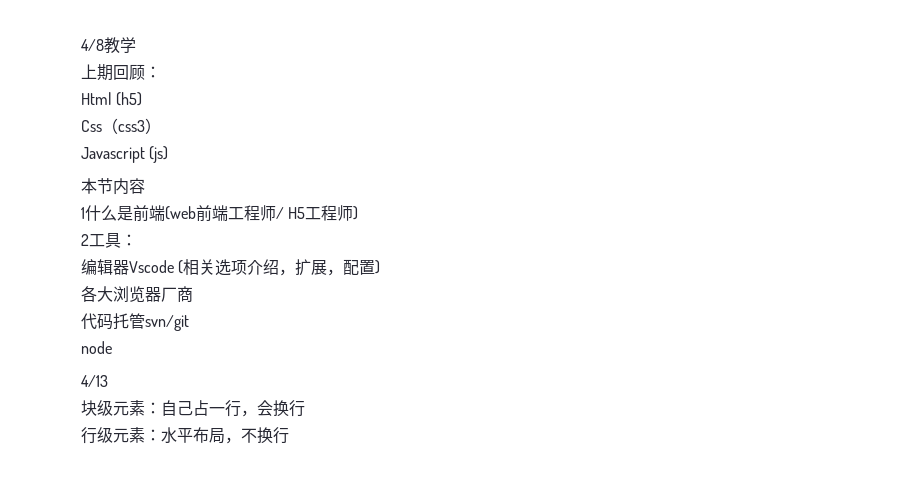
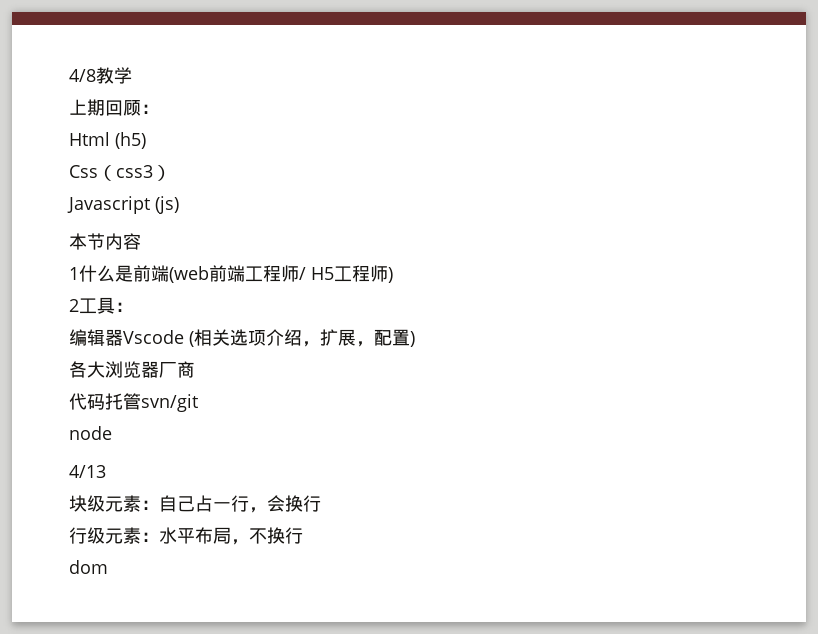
(289, 435) none -> [69,560,108,574] // dom

